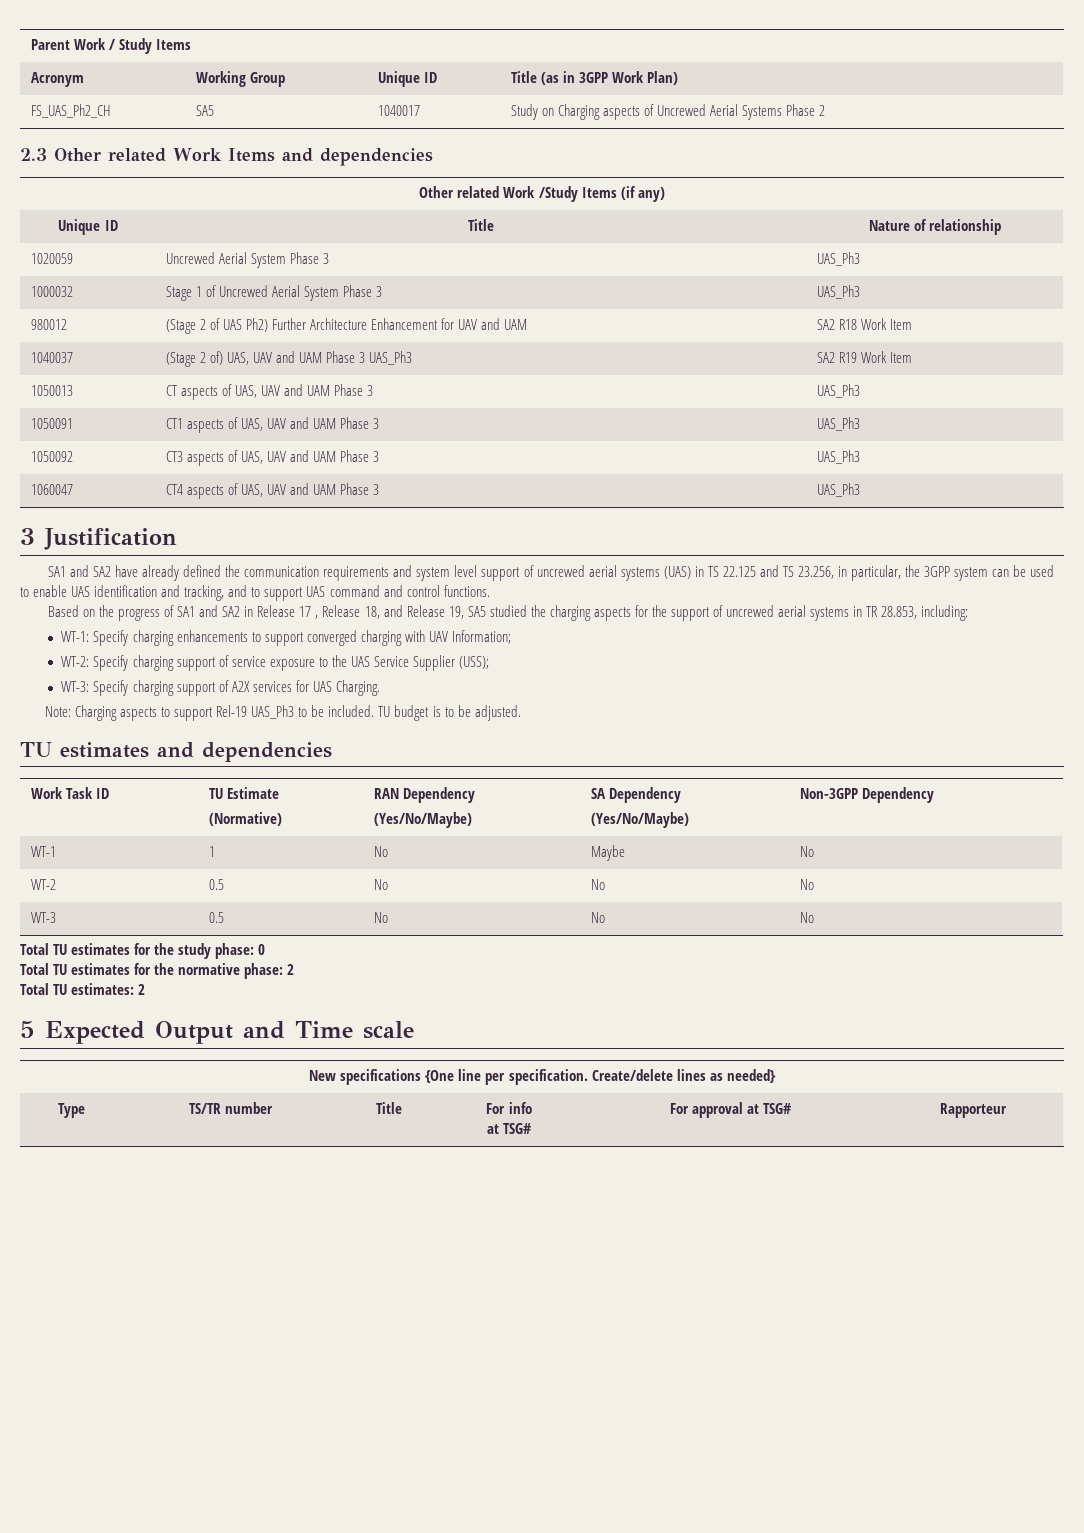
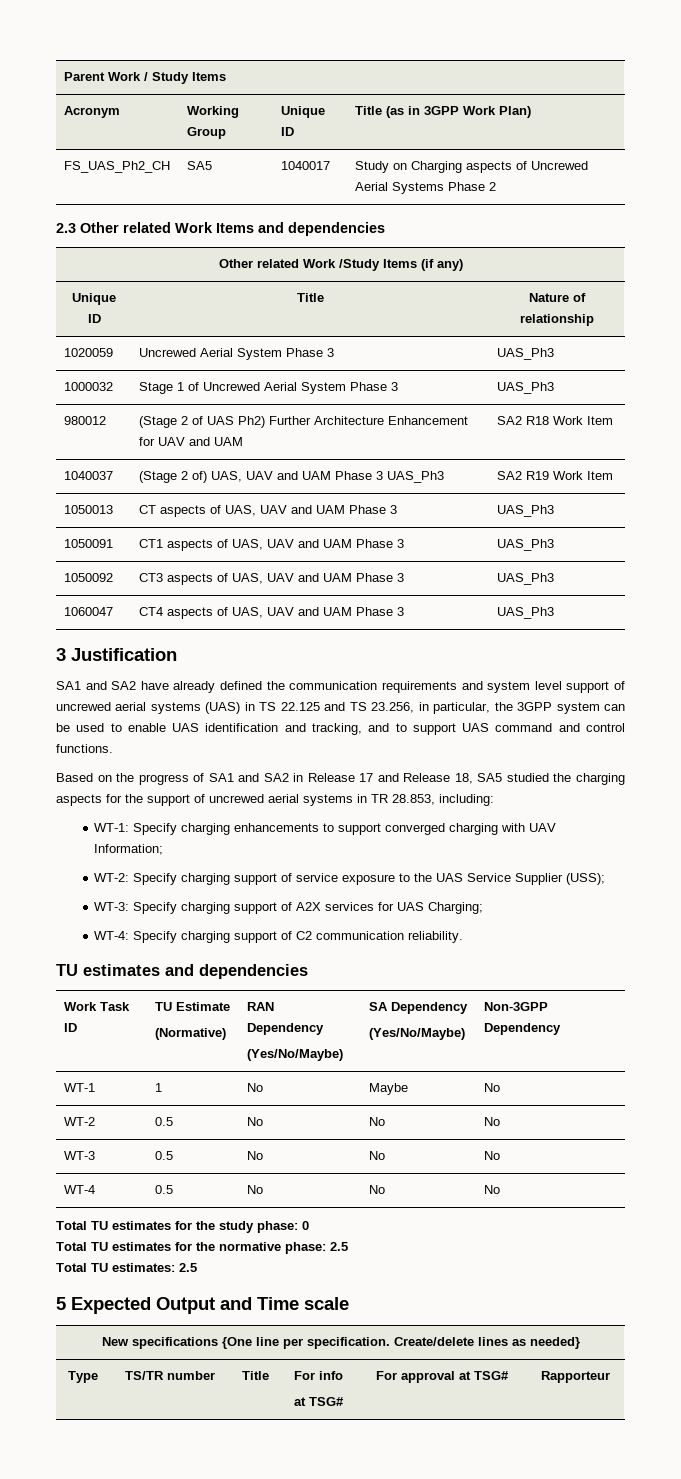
[315,615,319,619] , -> [377,773,399,782] and
[383,605,464,619] and Release 19, -> (473, 778) none
[335,680,380,696] [44,705,521,721] Charging. // Note: Charging aspects to support Rel-19 UAS_Ph3 to be included. TU budget is to be adjusted. -> [428,902,484,914] [94,931,464,943] Charging; // WT-4: Specify charging support of C2 communication reliability.
(814, 917) none -> [64,1185,96,1194] [155,1185,174,1194] [247,1185,264,1194] [369,1185,386,1194] [484,1185,501,1194] // WT-4 | 0.5 | No | No | No
[287,964,295,975] 2 -> [330,1242,348,1251] 2.5
[138,984,146,995] 2 -> [179,1263,197,1272] 2.5

